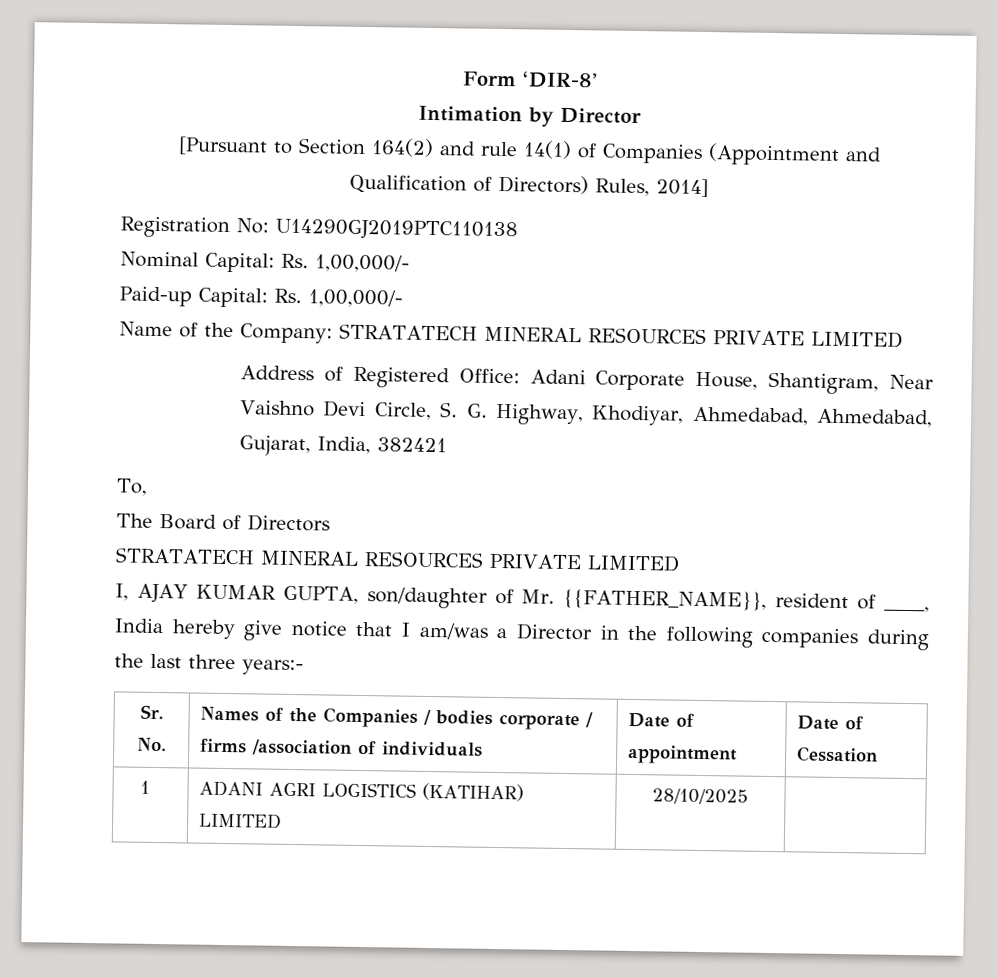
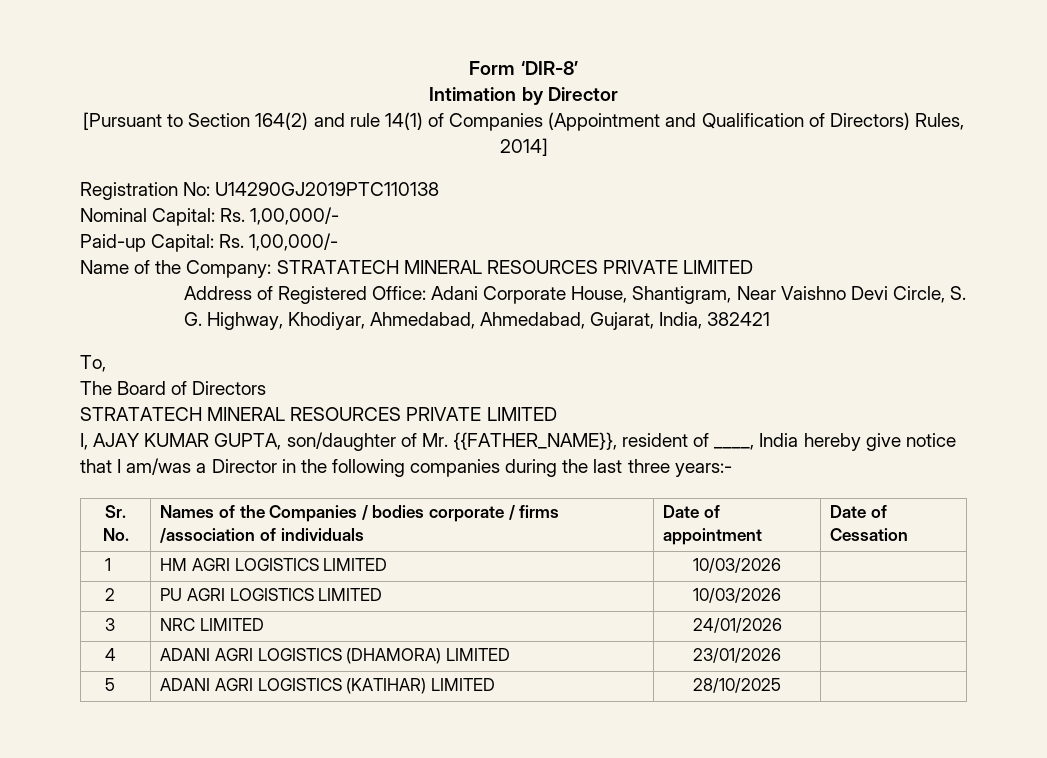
(150, 787) none -> [160,558,388,571] [693,558,781,573] [105,588,116,601] [160,588,383,601] [693,588,781,603] [105,618,116,631] [160,618,264,631] [692,618,782,633] [105,648,117,661] [160,648,510,664] [693,648,781,663] [105,678,116,691] | HM AGRI LOGISTICS LIMITED | 10/03/2026 | // 2 | PU AGRI LOGISTICS LIMITED | 10/03/2026 | // 3 | NRC LIMITED | 24/01/2026 | // 4 | ADANI AGRI LOGISTICS (DHAMORA) LIMITED | 23/01/2026 | // 5

